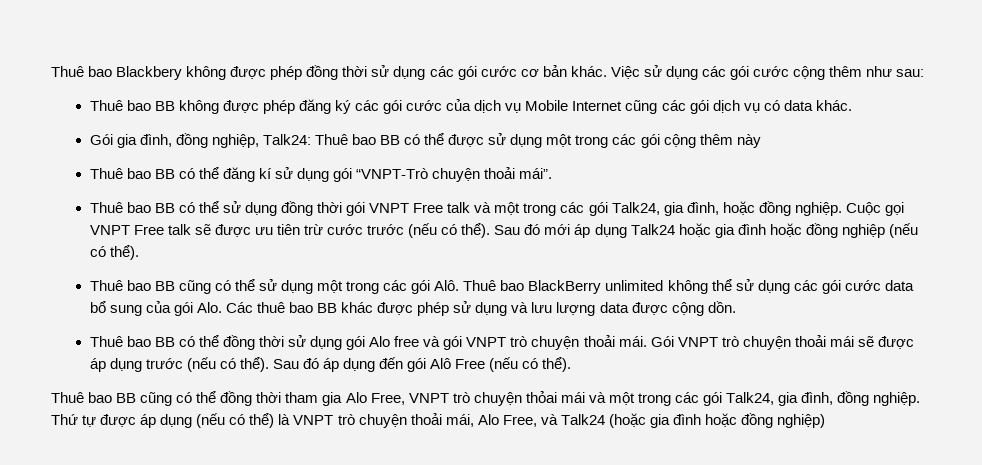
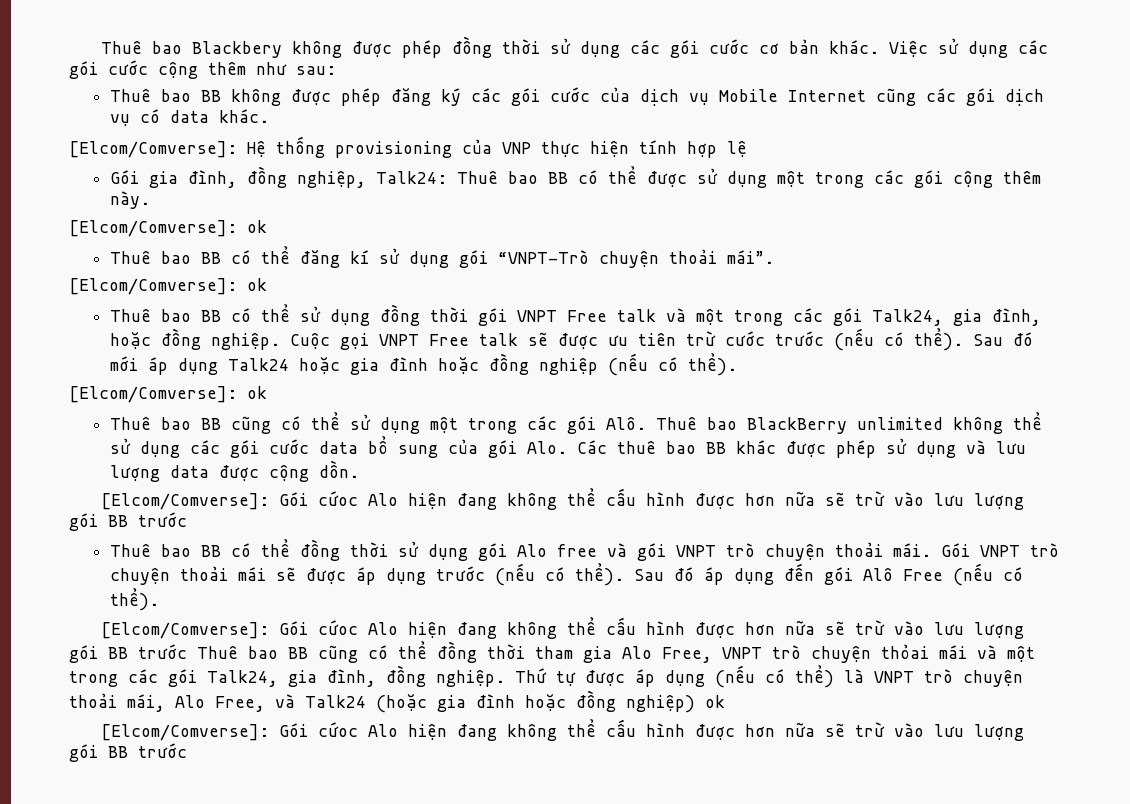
(852, 105) none -> [69,136,747,158] // [Elcom/Comverse]: Hệ thống provisioning của VNP thực hiện tính hợp lệ
[736,134,761,148] này -> [109,191,150,209] [69,220,267,237] này. // [Elcom/Comverse]: ok
(553, 173) none -> [69,278,267,295] // [Elcom/Comverse]: ok
(139, 252) none -> [69,386,267,403] // [Elcom/Comverse]: ok
(736, 307) none -> [100,488,1024,510] [69,512,187,531] // [Elcom/Comverse]: Gói cứoc Alo hiện đang không thể cấu hình được hơn nữa sẽ trừ vào lưu lượng gói BB trước
(572, 364) none -> [100,617,1024,639] [69,644,187,663] [Elcom/Comverse]: Gói cứoc Alo hiện đang không thể cấu hình được hơn nữa sẽ trừ vào lưu lượng gói BB trước
(826, 421) none -> [705,695,725,708] [100,719,1024,741] [69,743,187,762] ok // [Elcom/Comverse]: Gói cứoc Alo hiện đang không thể cấu hình được hơn nữa sẽ trừ vào lưu lượng gói BB trước

